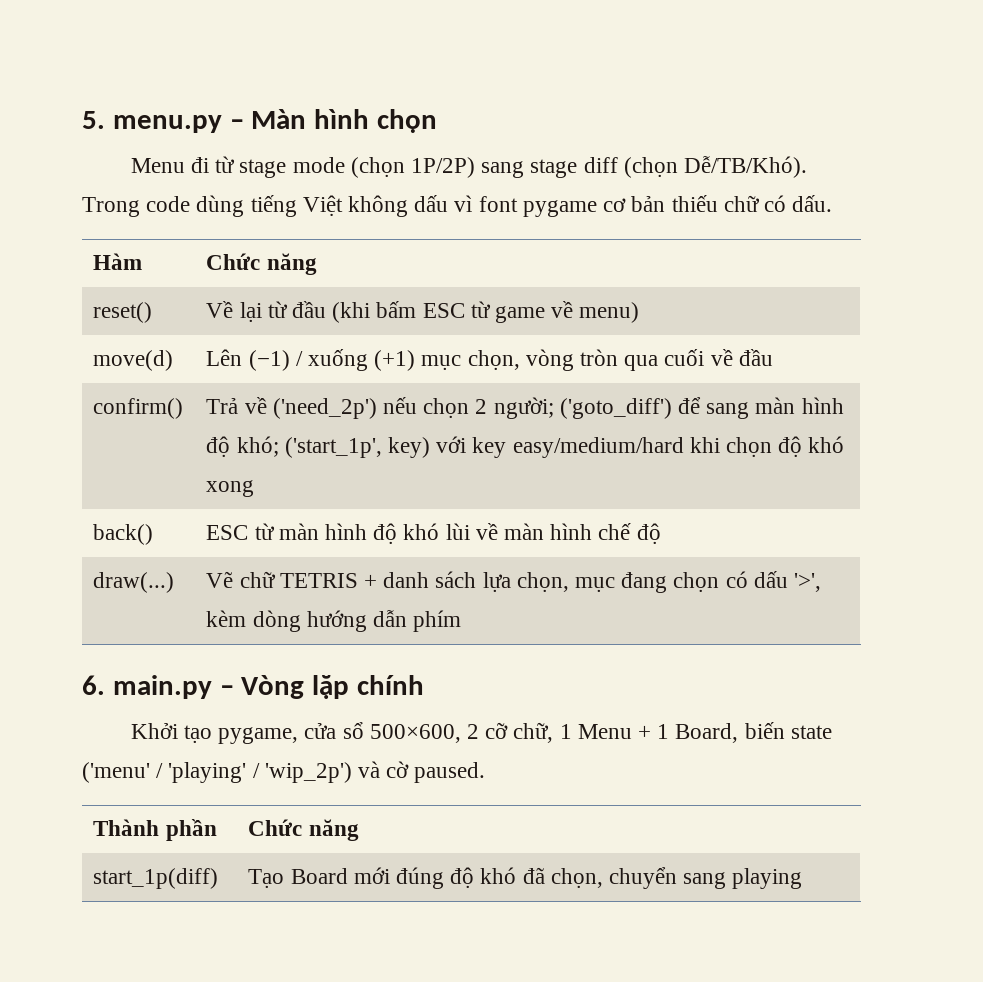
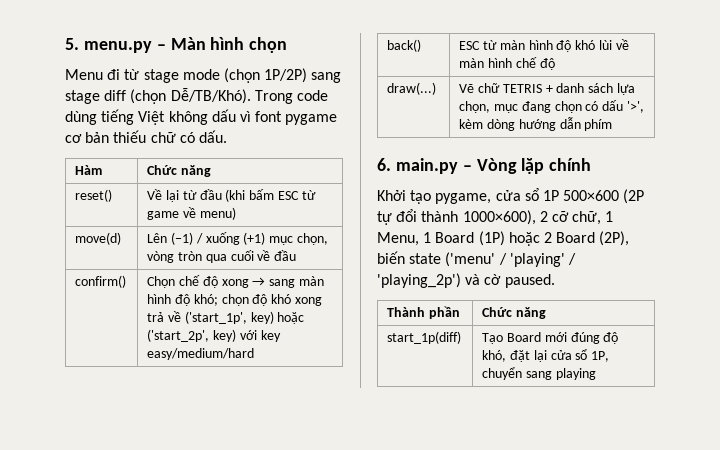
[206,397,701,419] Trả về ('need_2p') nếu chọn 2 người; ('goto_diff') để -> [147,275,266,288] Chọn chế độ xong →
[284,436,845,458] [206,480,255,497] ('start_1p', key) với key easy/medium/hard khi chọn độ khó xong -> [221,294,322,306] [147,311,305,324] [147,329,281,342] [147,348,255,360] chọn độ khó xong trả về ('start_1p', key) hoặc ('start_2p', key) với key easy/medium/hard
[369,722,739,743] 500×600, 2 cỡ chữ, 1 Menu + 1 Board, -> [542,189,645,204] [377,209,614,225] [377,231,630,246] 1P 500×600 (2P tự đổi thành 1000×600), 2 cỡ chữ, 1 Menu, 1 Board (1P) hoặc 2 Board (2P),
[264,762,352,783] 'wip_2p') -> [377,273,461,288] 'playing_2p')
[480,867,603,888] khó đã chọn, -> [482,349,610,362] khó, đặt lại cửa sổ 1P,

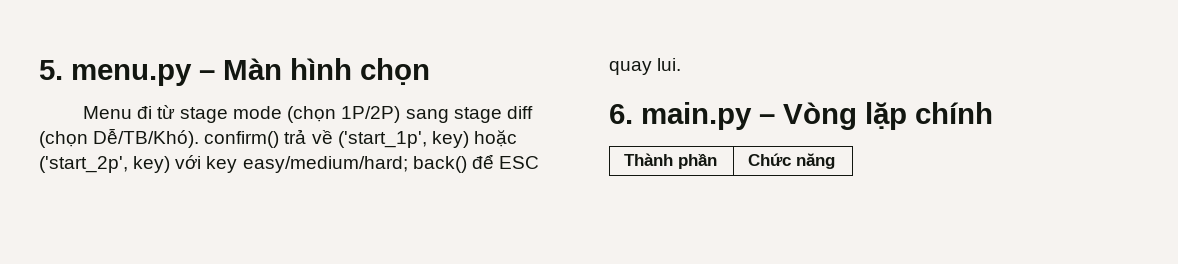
[254,90,328,104] [65,109,338,125] [65,130,227,143] [75,165,103,175] [147,165,211,177] [75,189,113,202] [147,189,316,202] [147,207,236,220] [75,232,122,245] [147,232,328,245] [147,250,297,263] [75,275,127,288] [147,275,324,288] [147,294,322,306] Trong code dùng tiếng Việt không dấu vì font pygame cơ bản thiếu chữ có dấu. // Hàm | Chức năng // reset() | Về lại từ đầu (khi bấm ESC từ game về menu) // move(d) | Lên (−1) / xuống (+1) mục chọn, vòng tròn qua cuối về đầu // confirm() | Chọn chế độ xong → sang màn hình độ khó; chọn độ khó xong -> [204,131,280,148] confirm()
[147,348,255,360] easy/medium/hard // -> [242,156,408,173] easy/medium/hard;
[459,39,629,52] [459,57,555,70] [387,82,437,95] [459,83,635,95] [459,100,644,113] [459,117,613,131] | ESC từ màn hình độ khó lùi về màn hình chế độ // draw(...) | Vẽ chữ TETRIS + danh sách lựa chọn, mục đang chọn có dấu '>', kèm dòng hướng dẫn phím -> [471,154,539,169] [609,58,682,75] để ESC quay lui.
[377,188,645,204] [377,209,614,225] [377,231,630,246] [377,251,576,267] [377,273,555,288] [387,306,460,319] [482,307,546,319] [387,331,462,344] [482,332,619,344] [482,349,610,362] [482,367,596,380] // Khởi tạo pygame, cửa sổ 1P 500×600 (2P tự đổi thành 1000×600), 2 cỡ chữ, 1 Menu, 1 Board (1P) hoặc 2 Board (2P), biến state ('menu' / 'playing' / 'playing_2p') và cờ paused. // Thành phần | Chức năng // start_1p(diff) | Tạo Board mới đúng độ khó, đặt lại cửa sổ 1P, chuyển sang playing -> [623,153,717,169] [747,153,835,169] // Thành phần | Chức năng

